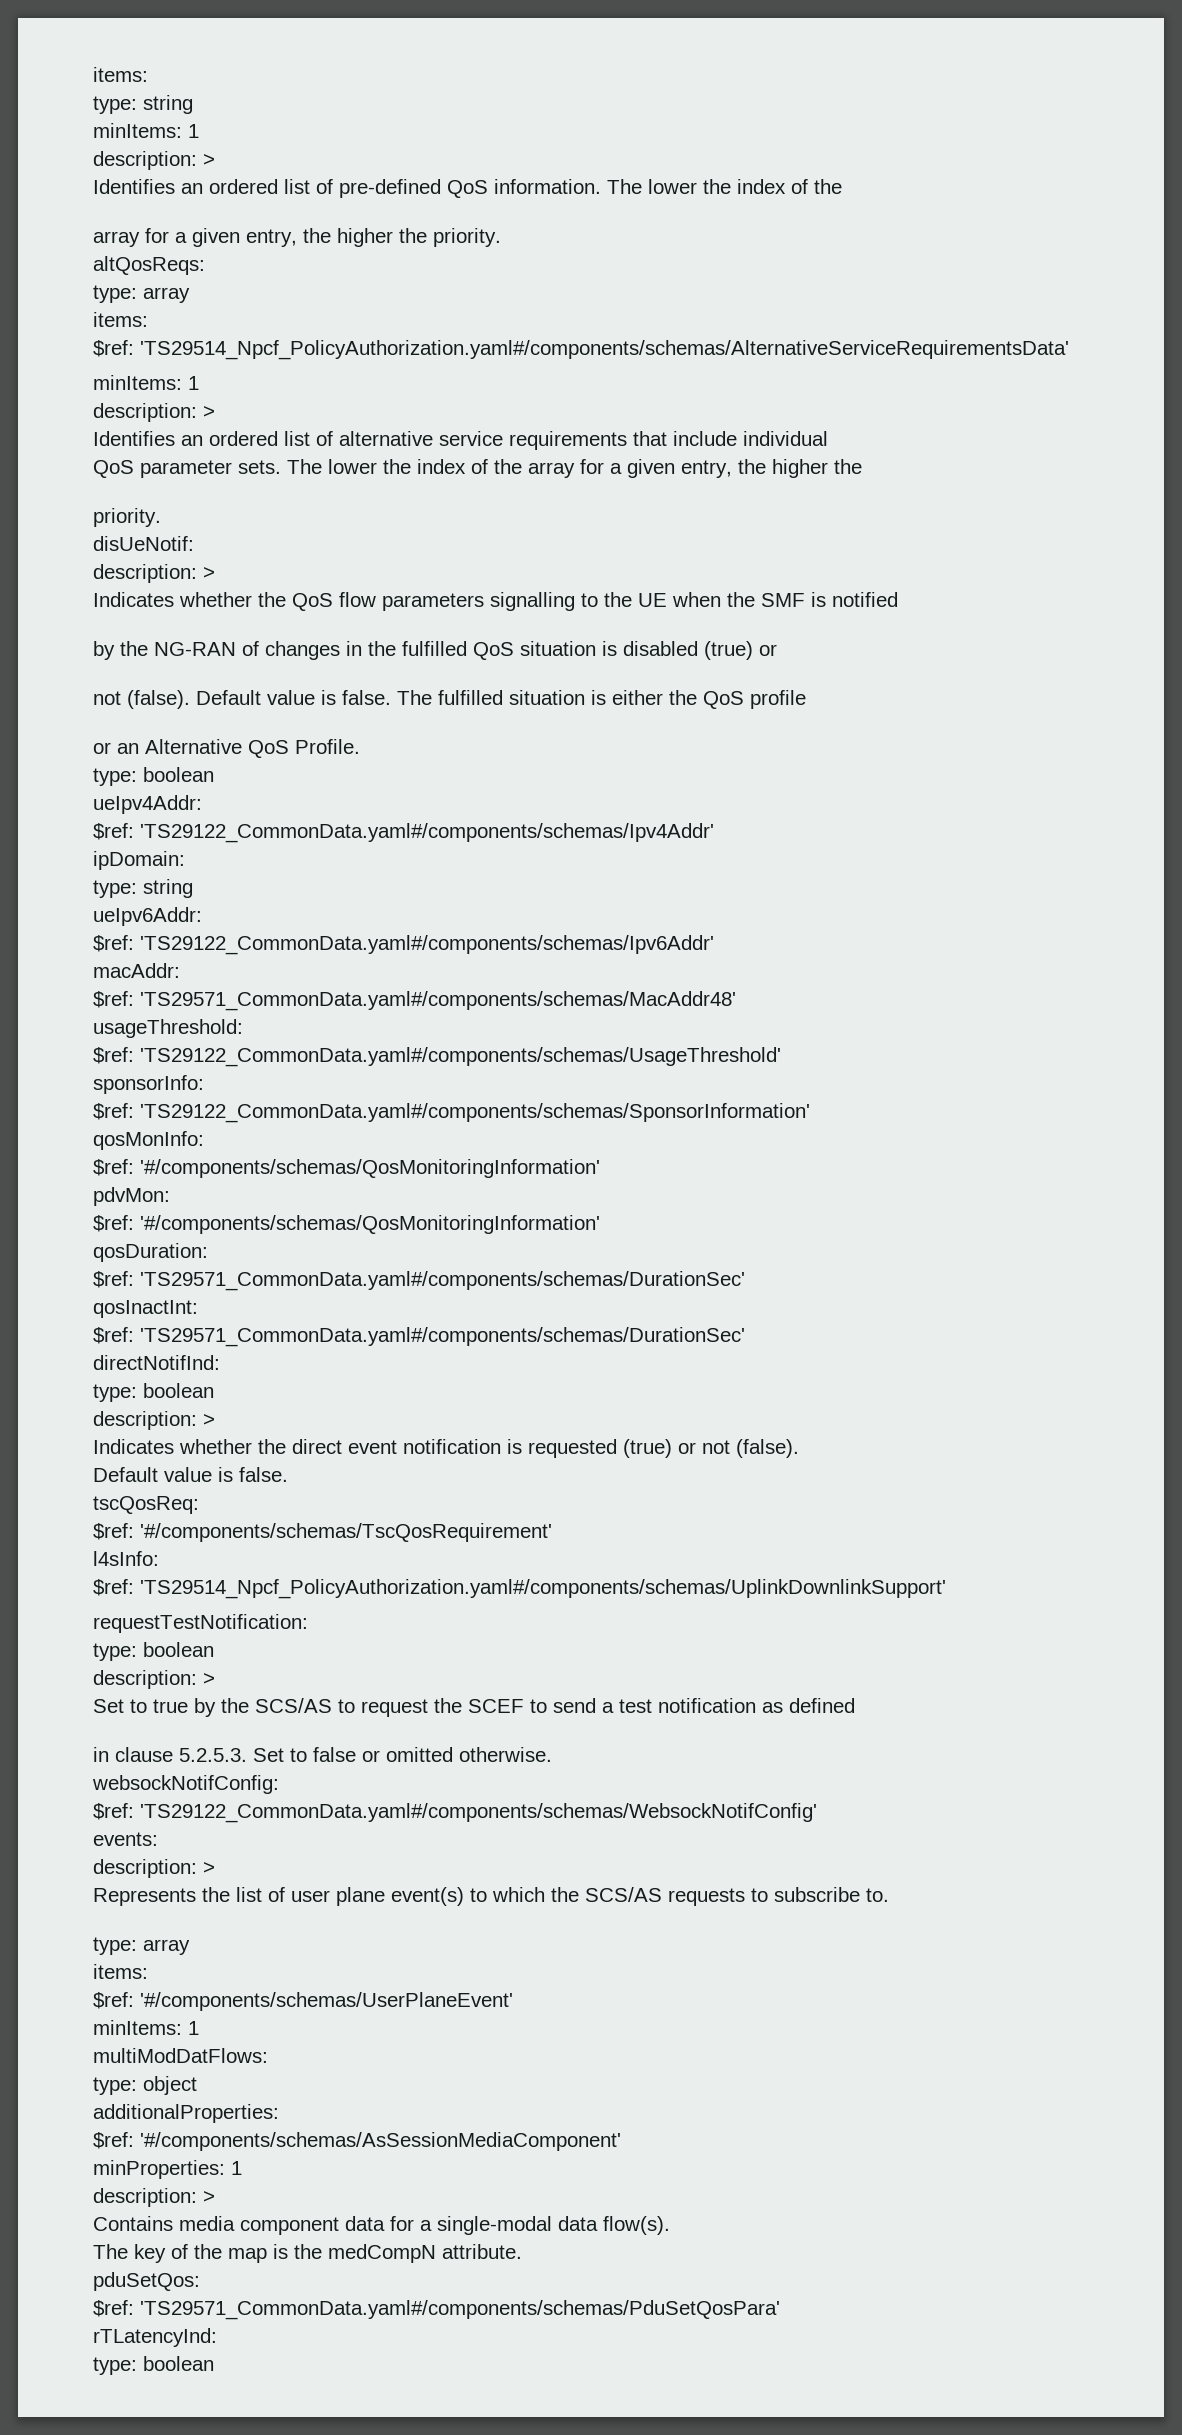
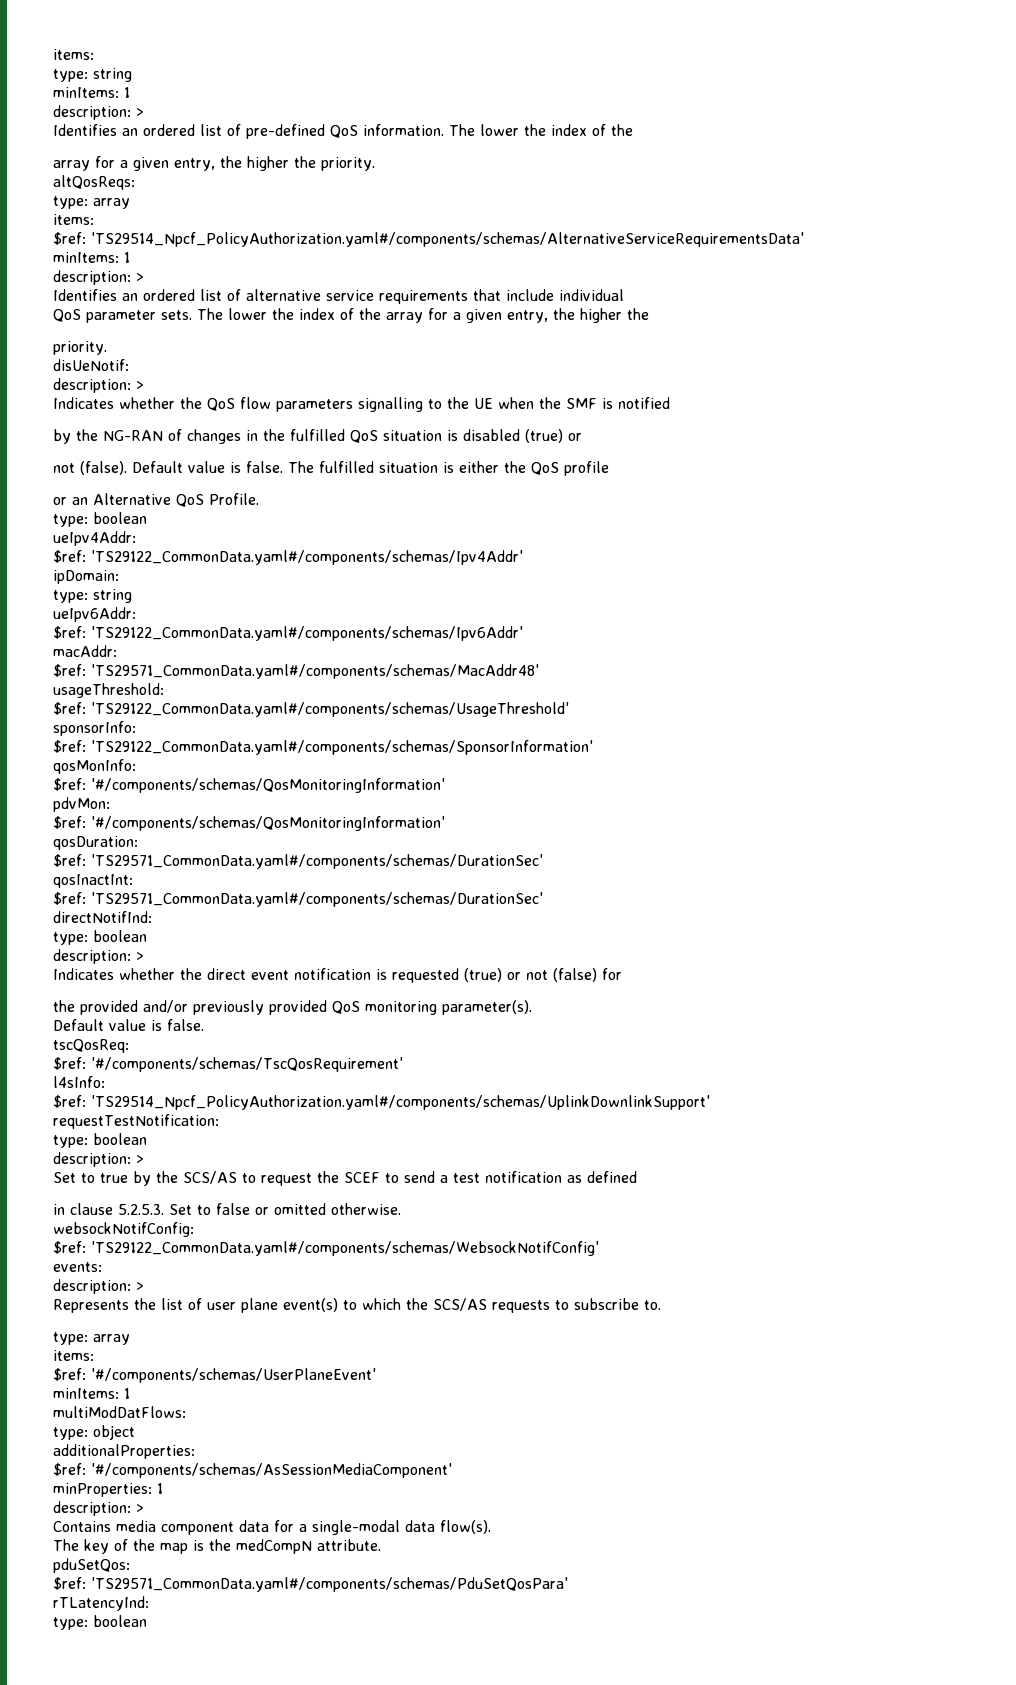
[736,1439,799,1458] (false). -> [553,968,622,982] [53,1000,532,1015] (false) for // the provided and/or previously provided QoS monitoring parameter(s).

